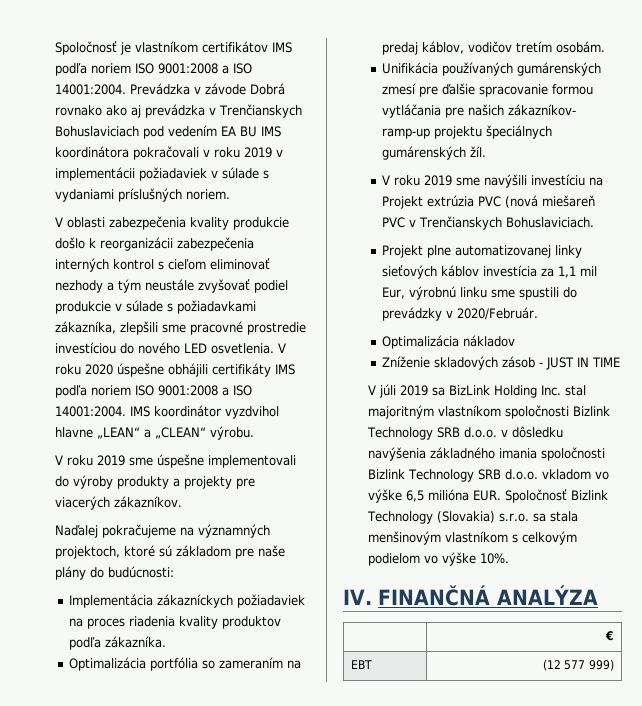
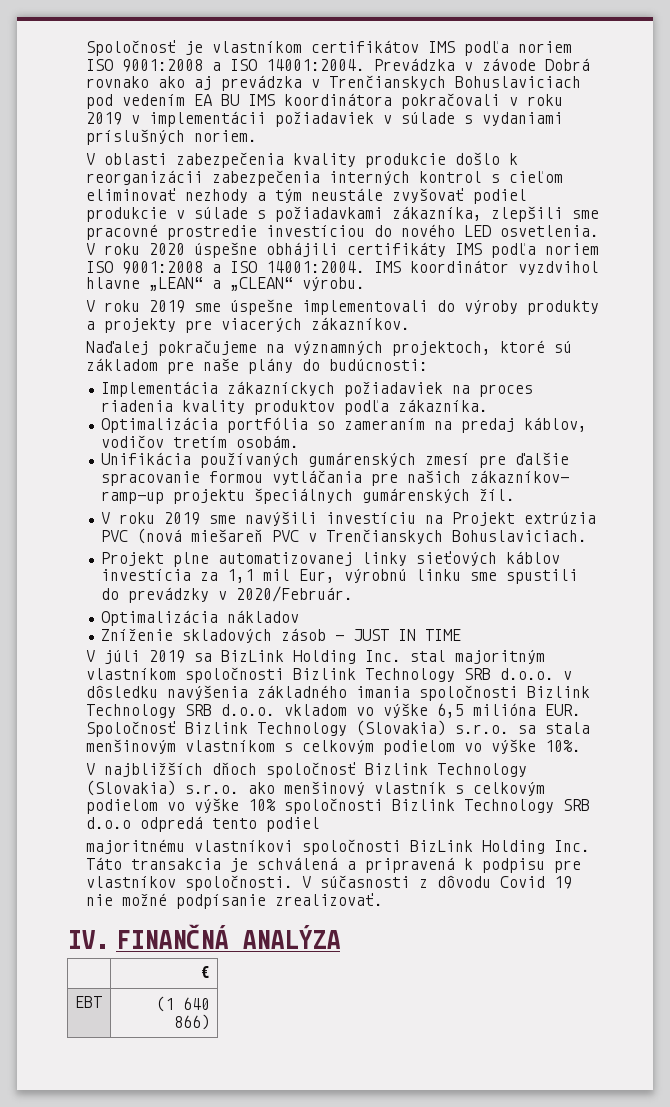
(509, 558) none -> [86,762,528,778] [86,780,546,796] [86,798,591,814] [86,816,321,832] [86,839,591,855] [86,857,582,873] [86,875,573,891] [86,893,384,909] // V najbližších dňoch spoločnosť Bizlink Technology (Slovakia) s.r.o. ako menšinový vlastník s celkovým podielom vo výške 10% spoločnosti Bizlink Technology SRB d.o.o odpredá tento podiel // majoritnému vlastníkovi spoločnosti BizLink Holding Inc. Táto transakcia je schválená a pripravená k podpisu pre vlastníkov spoločnosti. V súčasnosti z dôvodu Covid 19 nie možné podpísanie zrealizovať.
[543,659,614,671] (12 577 999) -> [156,996,211,1012] [174,1014,211,1030] (1 640 866)

